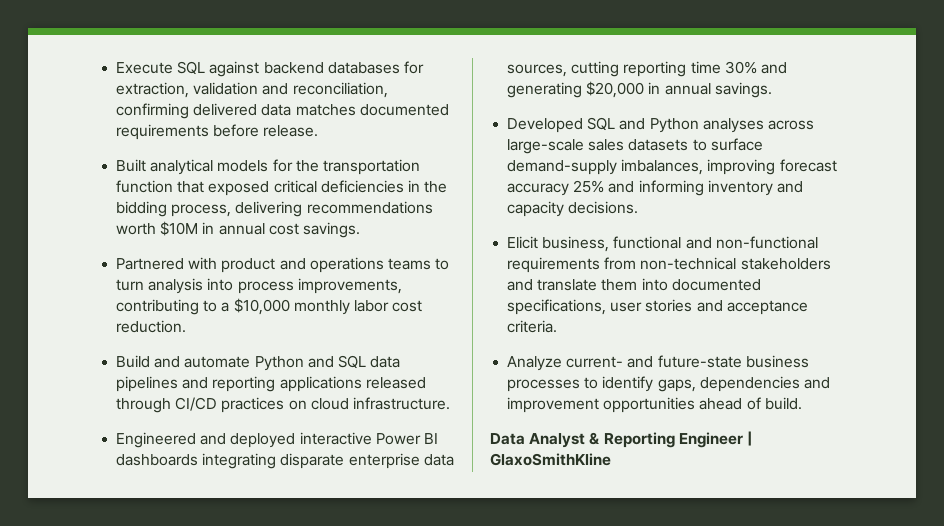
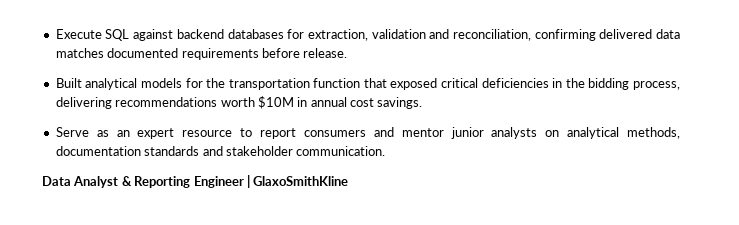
[116,257,450,273] [116,278,402,294] [116,298,423,315] [116,320,187,333] [116,355,401,371] [116,376,426,392] [116,397,450,413] [116,432,438,448] [116,453,454,469] [507,61,787,77] [507,81,772,98] [507,117,814,133] [507,138,763,154] [507,159,837,175] [507,180,803,196] [507,201,639,217] [507,236,818,252] [507,257,831,273] [507,278,761,291] [507,299,808,315] [507,320,558,333] [507,355,809,371] [507,376,830,392] [507,397,802,413] Partnered with product and operations teams to turn analysis into process improvements, contributing to a $10,000 monthly labor cost reduction. // Build and automate Python and SQL data pipelines and reporting applications released through CI/CD practices on cloud infrastructure. // Engineered and deployed interactive Power BI dashboards integrating disparate enterprise data sources, cutting reporting time 30% and generating $20,000 in annual savings. // Developed SQL and Python analyses across large-scale sales datasets to surface demand-supply imbalances, improving forecast accuracy 25% and informing inventory and capacity decisions. // Elicit business, functional and non-functional requirements from non-technical stakeholders and translate them into documented specifications, user stories and acceptance criteria. // Analyze current- and future-state business processes to identify gaps, dependencies and improvement opportunities ahead of build. -> [55,127,680,139] [55,146,386,156] Serve as an expert resource to report consumers and mentor junior analysts on analytical methods, documentation standards and stakeholder communication.

